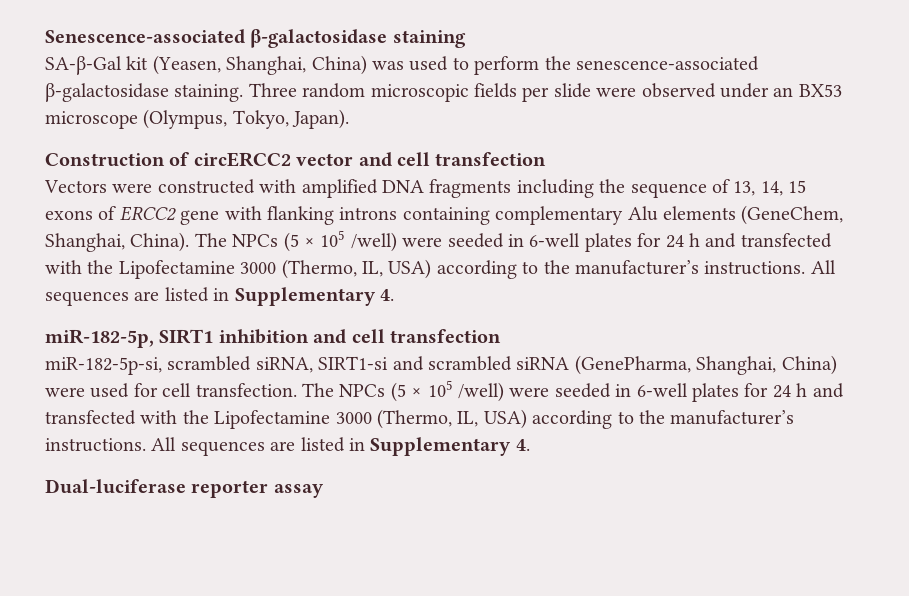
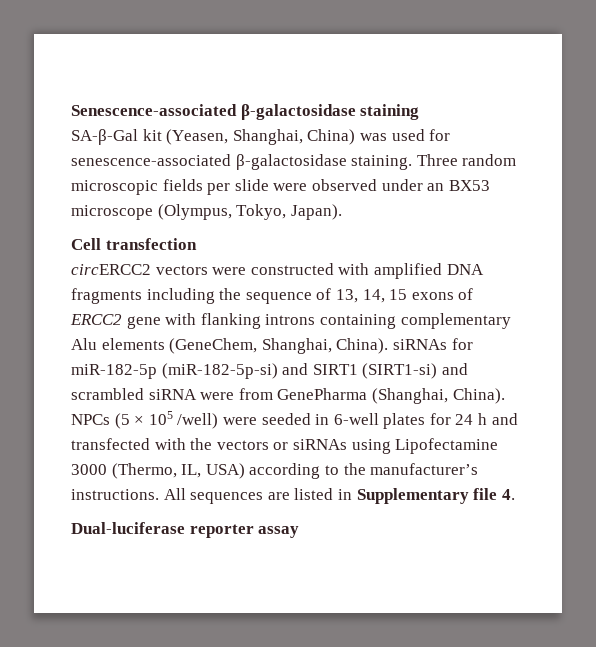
[452,56,571,75] to perform the -> [429,129,451,141] for
[45,152,547,167] [44,180,107,193] Construction of circERCC2 vector and cell transfection // Vectors -> [71,238,197,250] [71,264,208,275] Cell transfection // circERCC2 vectors
[194,233,227,247] The -> [392,338,473,350] [71,363,468,379] [71,388,505,404] siRNAs for miR-182-5p (miR-182-5p-si) and SIRT1 (SIRT1-si) and scrambled siRNA were from GenePharma (Shanghai, China).
(114, 267) none -> [216,439,391,454] vectors or siRNAs using
[380,289,394,301] [45,329,501,348] [45,355,837,375] [45,380,844,402] [45,409,795,429] [45,437,512,456] 4. // miR-182-5p, SIRT1 inhibition and cell transfection // miR-182-5p-si, scrambled siRNA, SIRT1-si and scrambled siRNA (GenePharma, Shanghai, China) were used for cell transfection. The NPCs (5 × 105 /well) were seeded in 6-well plates for 24 h and transfected with the Lipofectamine 3000 (Thermo, IL, USA) according to the manufacturer’s instructions. All sequences are listed in Supplementary -> [473,488,498,500] file

